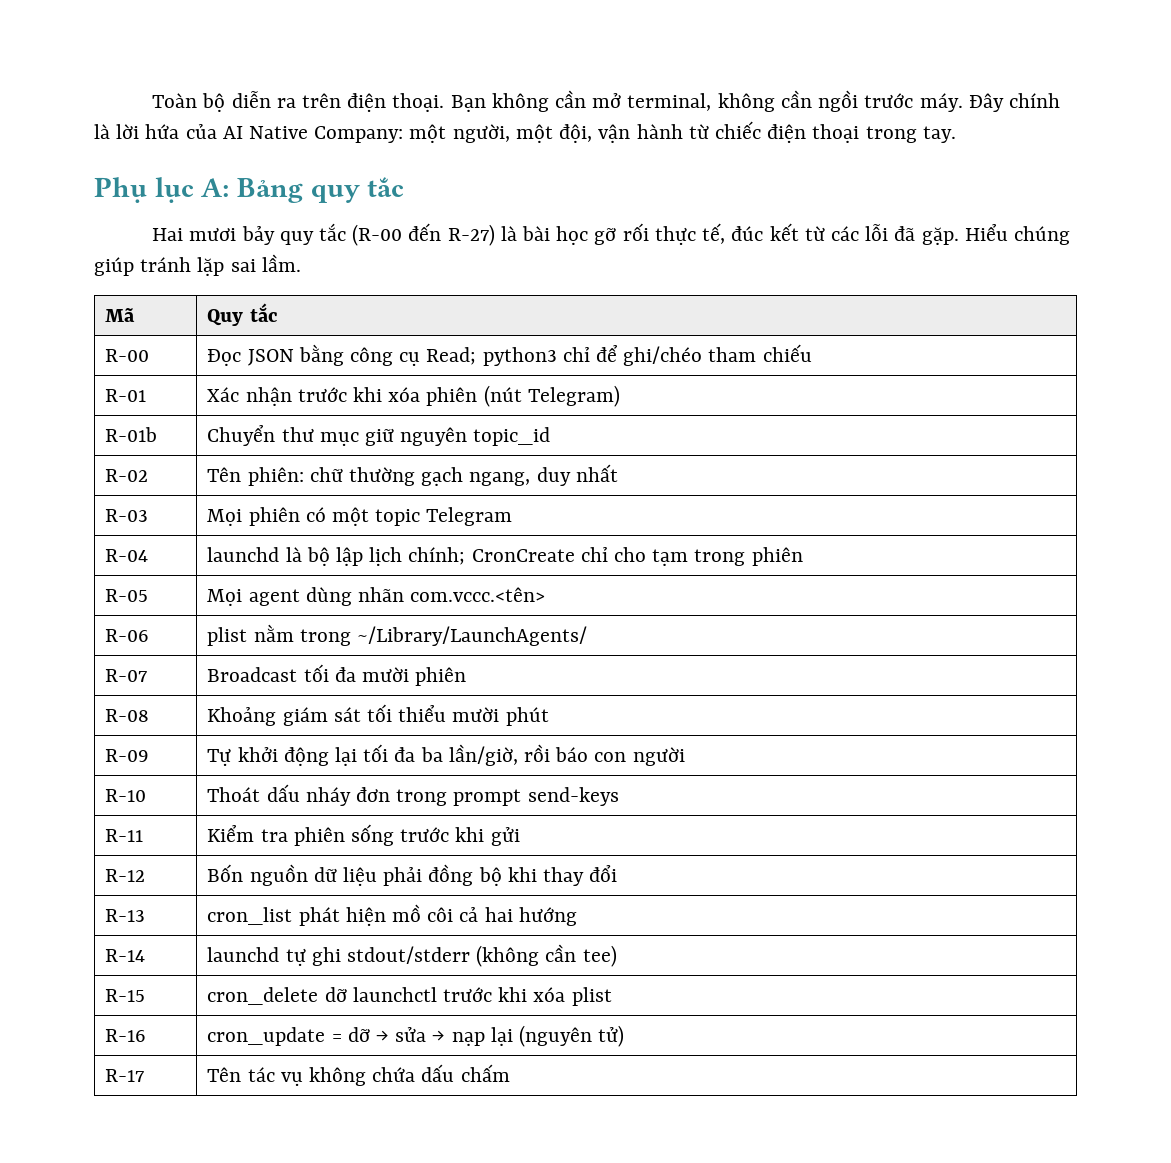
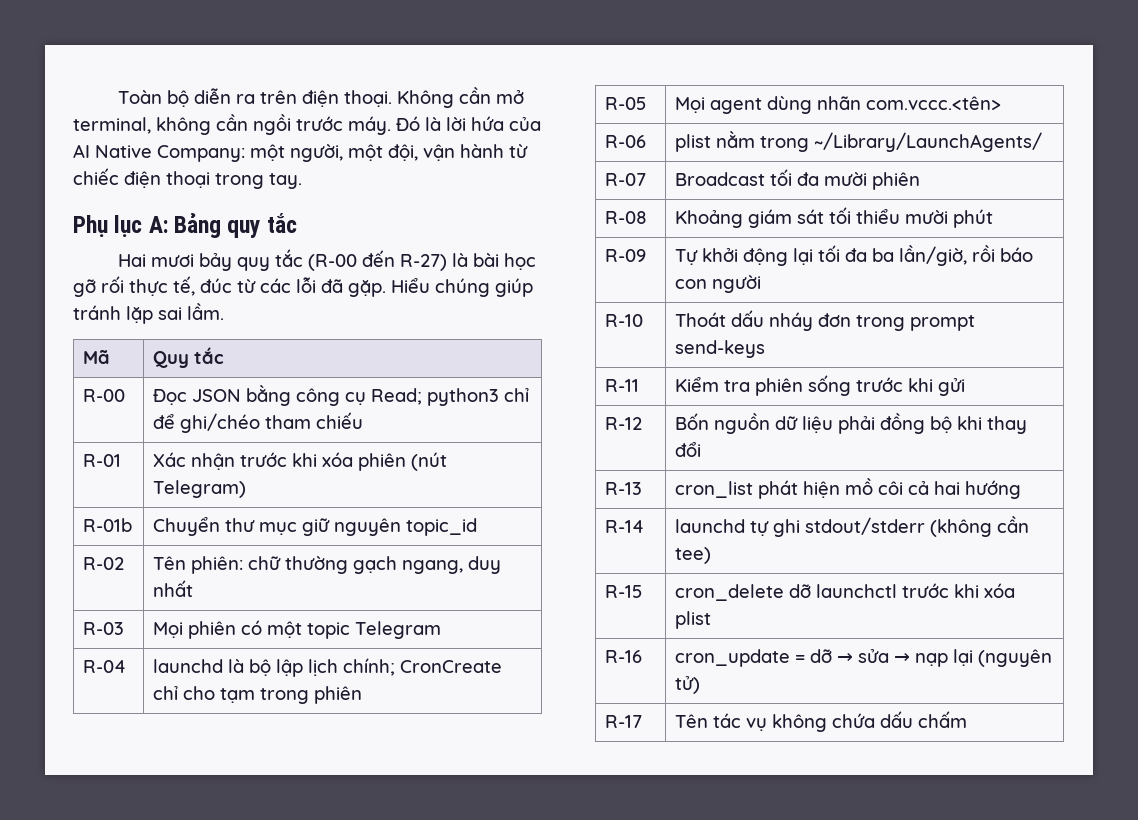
[450,93,549,112] Bạn không -> [397,90,455,108] Không
[968,93,1060,112] Đây chính -> [396,116,420,131] Đó
[769,223,799,241] kết -> (232, 285) none

